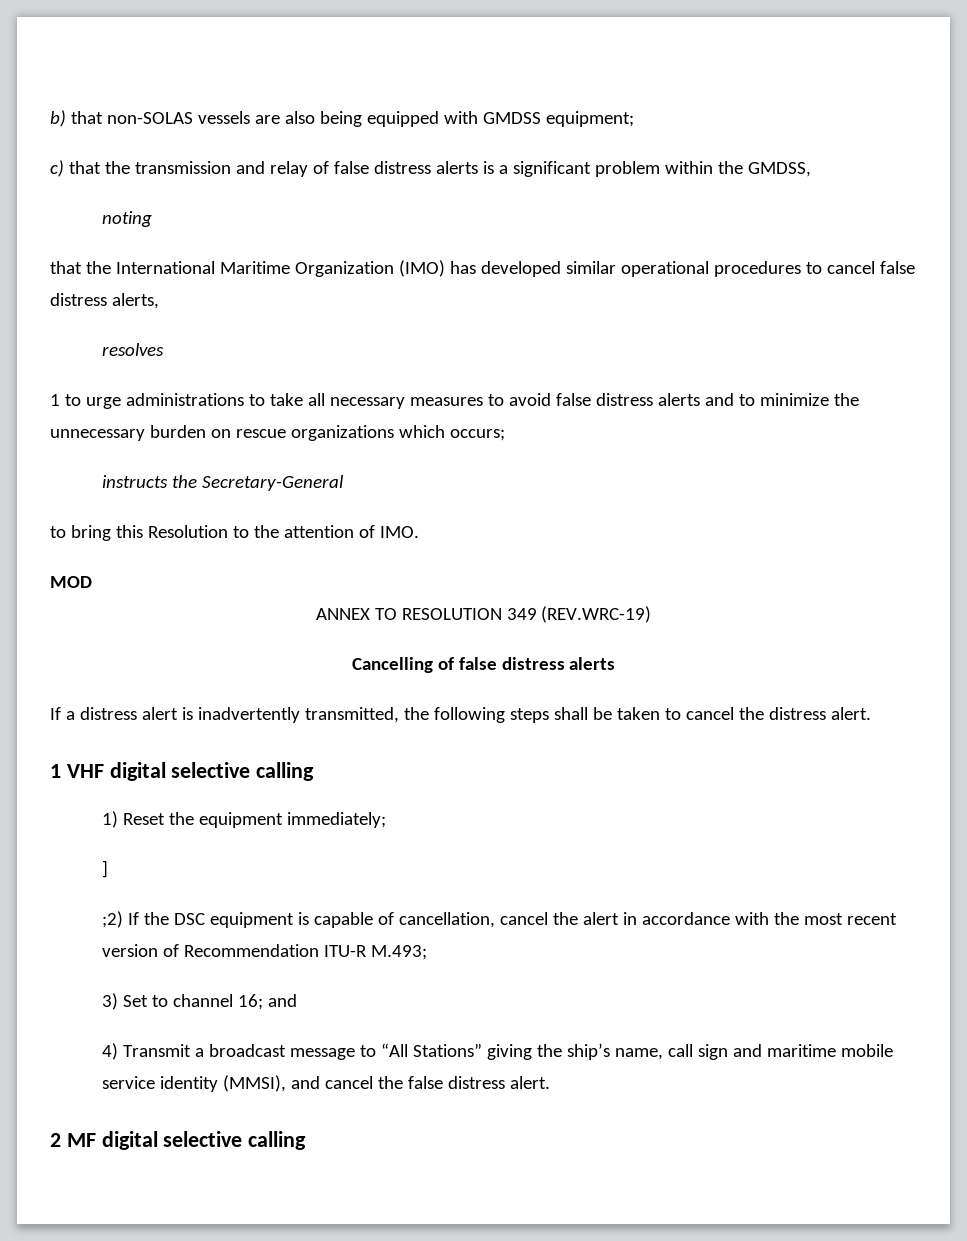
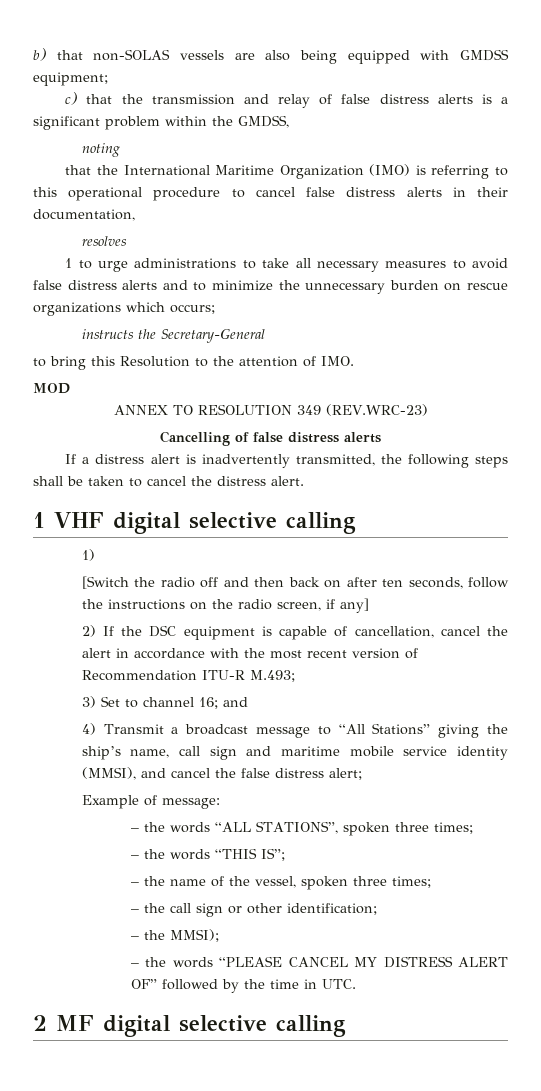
[449,261,915,277] [50,293,159,309] has developed similar operational procedures to cancel false distress alerts, -> [415,165,508,179] [33,187,509,201] [33,209,135,221] is referring to this operational procedure to cancel false distress alerts in their documentation,
[541,606,652,623] (REV.WRC-19) -> [325,404,428,416] (REV.WRC-23)
[122,812,386,828] [101,860,108,878] [101,911,123,928] Reset the equipment immediately; // ] // ;2) -> [81,576,510,589] [81,598,369,613] [81,625,96,637] // [Switch the radio off and then back on after ten seconds, follow the instructions on the radio screen, if any] // 2)
[509,1076,550,1089] alert. -> [328,768,362,780] [81,795,220,809] [130,821,473,836] [130,848,285,861] [130,876,431,890] [130,903,377,917] [130,929,219,942] [130,956,509,968] [130,979,356,993] alert; // Example of message: // – the words “ALL STATIONS”, spoken three times; // – the words “THIS IS”; // – the name of the vessel, spoken three times; // – the call sign or other identification; // – the MMSI); // – the words “PLEASE CANCEL MY DISTRESS ALERT OF” followed by the time in UTC.

